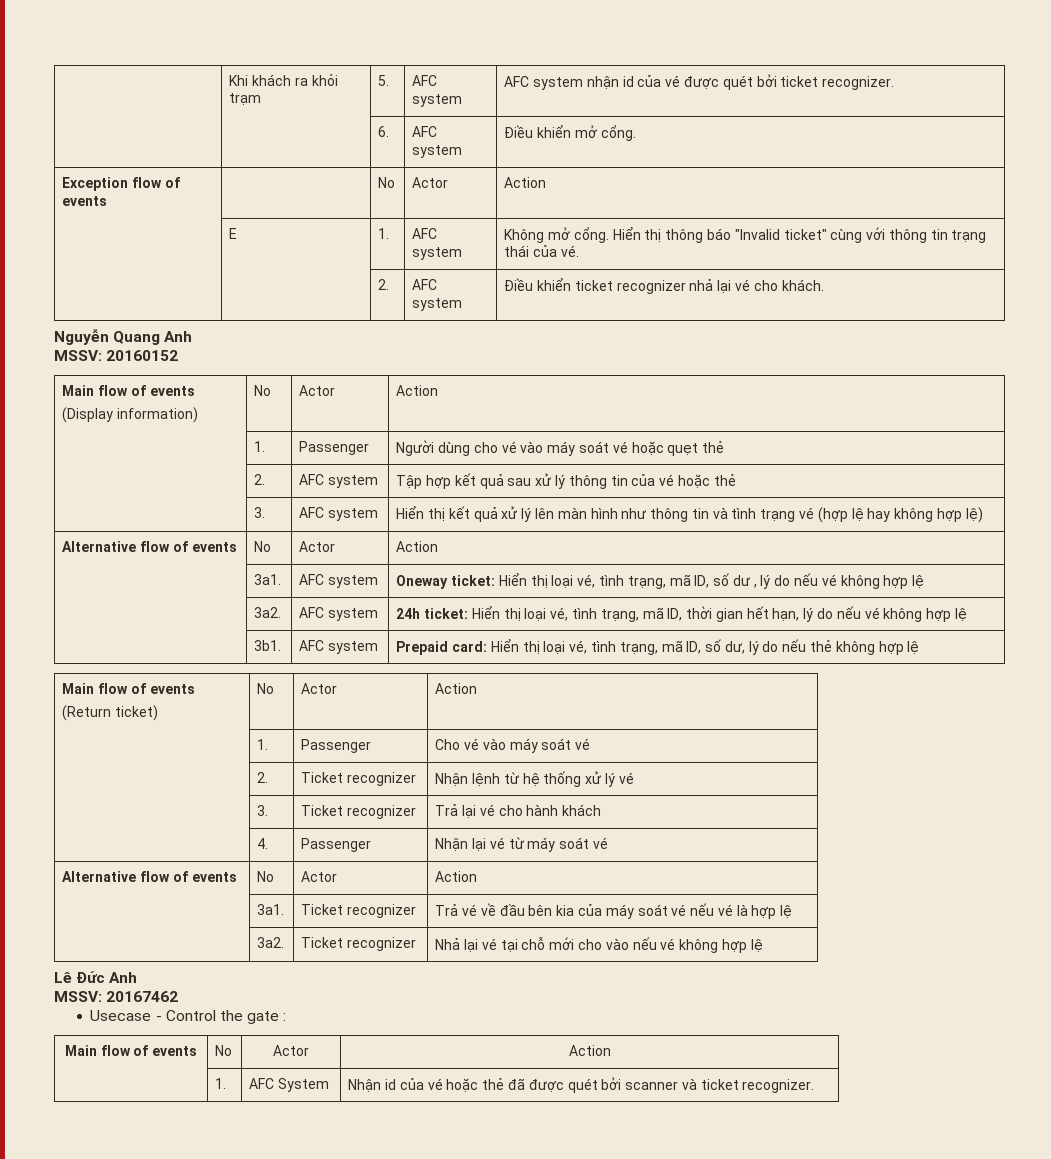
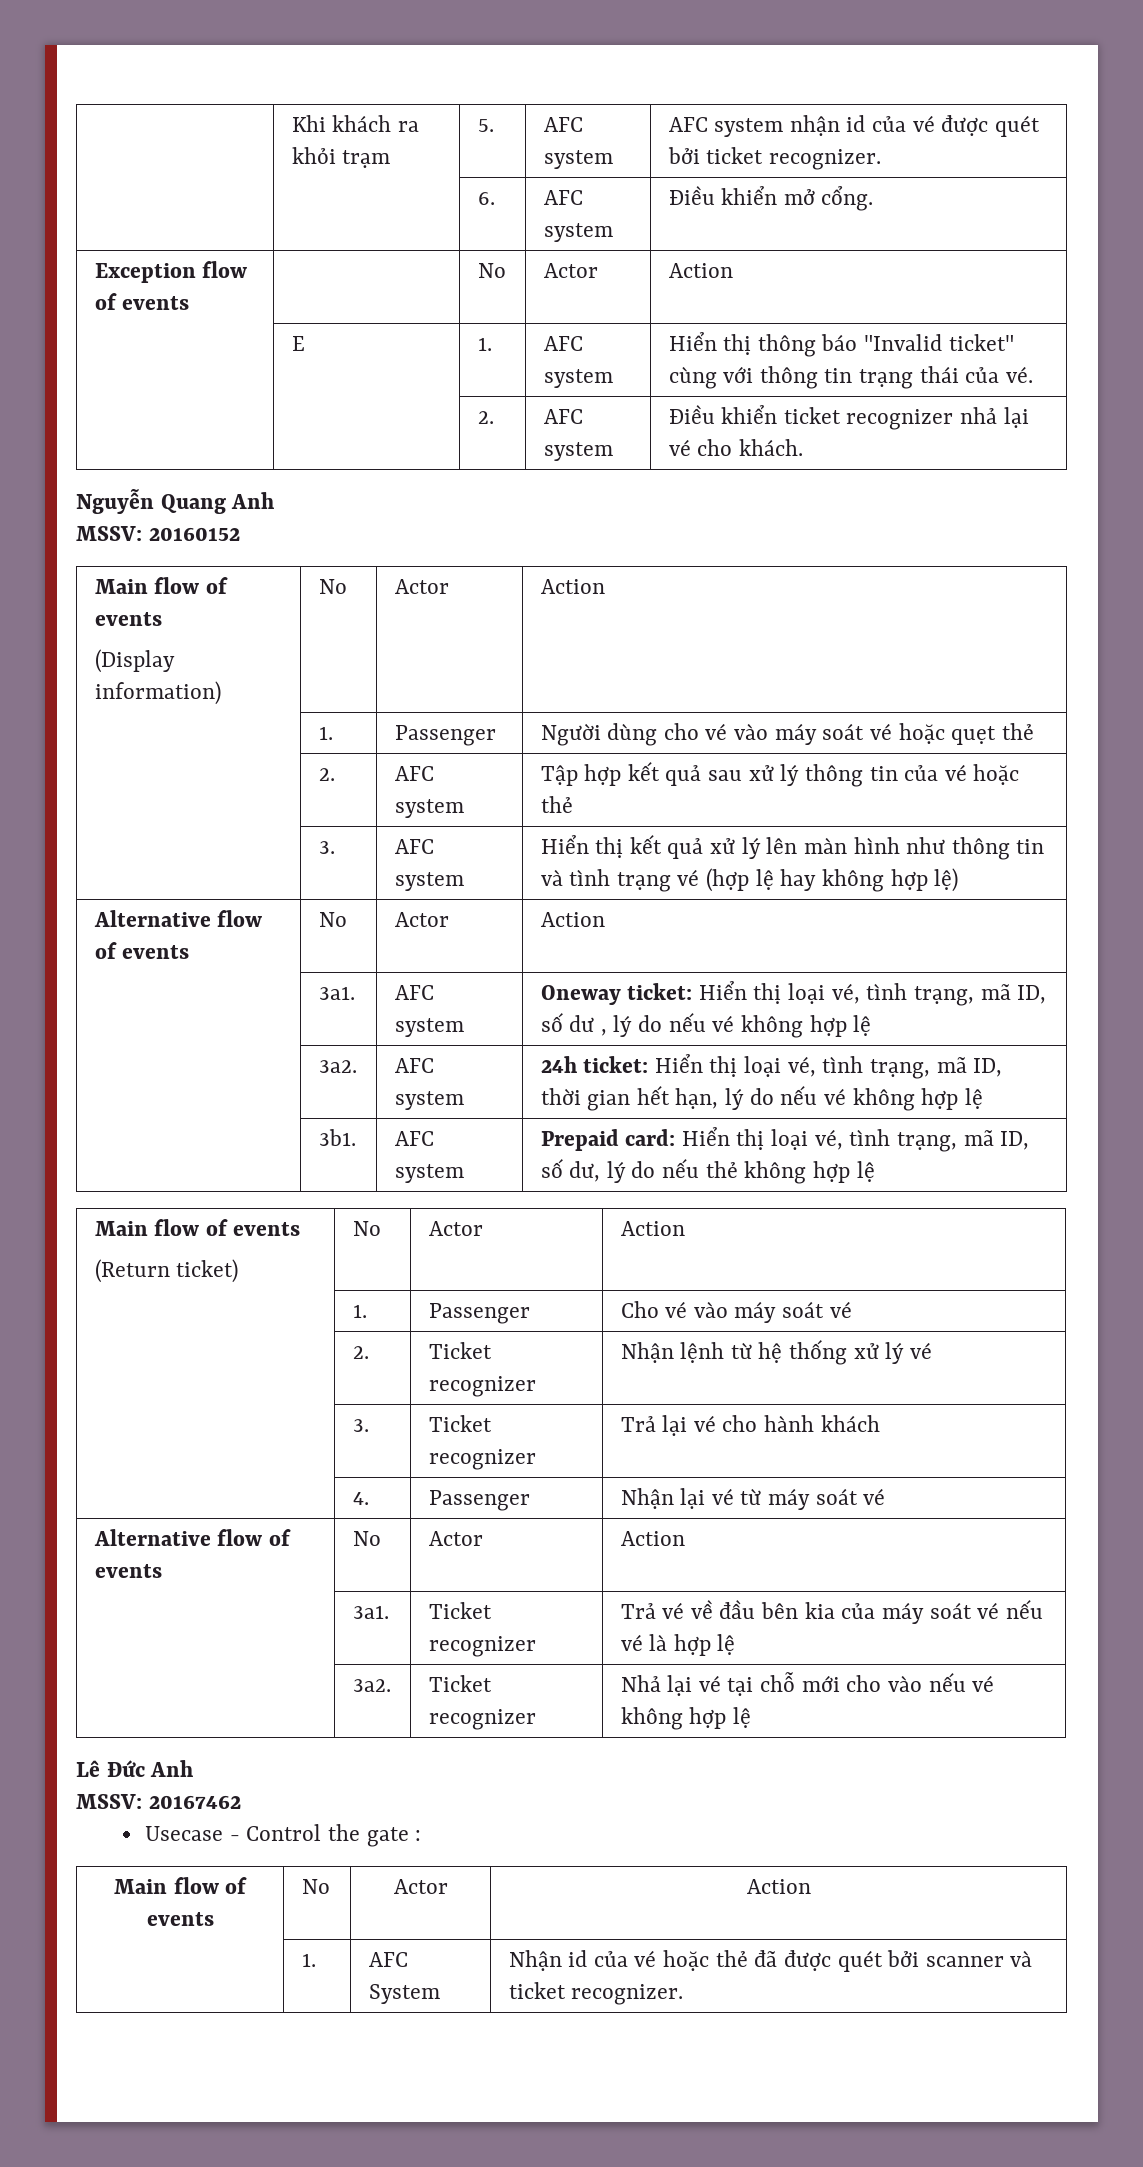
[504,227,609,243] Không mở cổng. -> (613, 378) none

